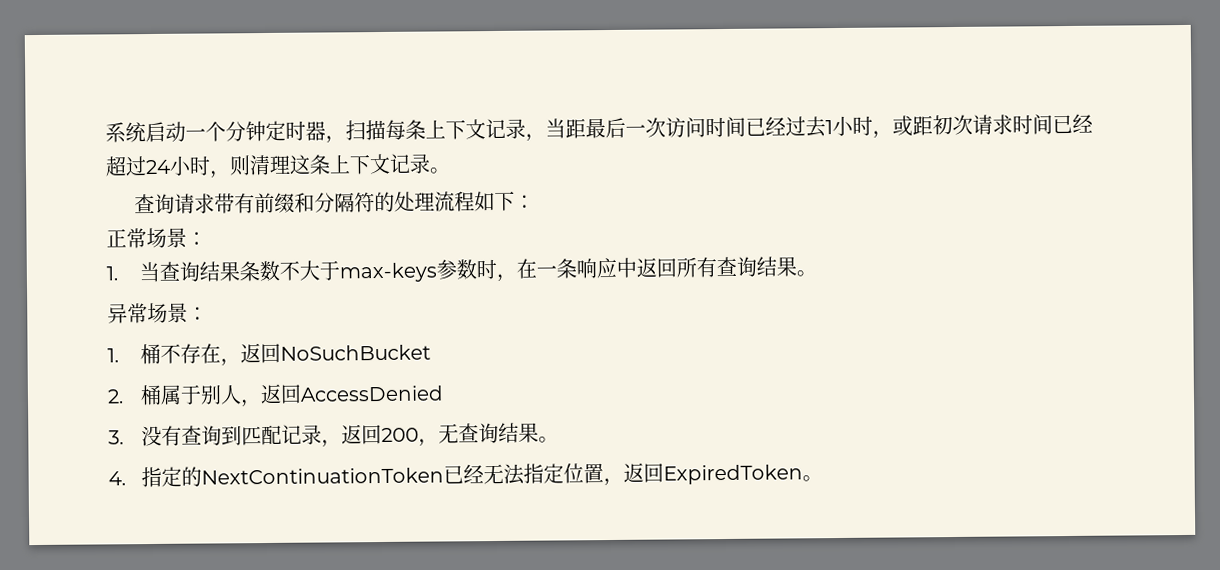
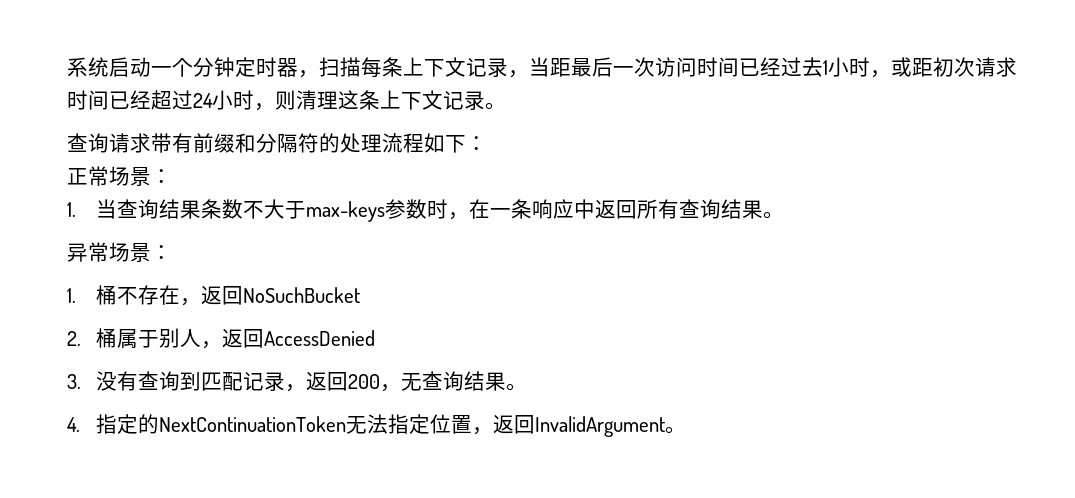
[443,464,485,484] 已经 -> (346, 424) none
[663,464,804,485] ExpiredToken -> [534,416,665,437] InvalidArgument

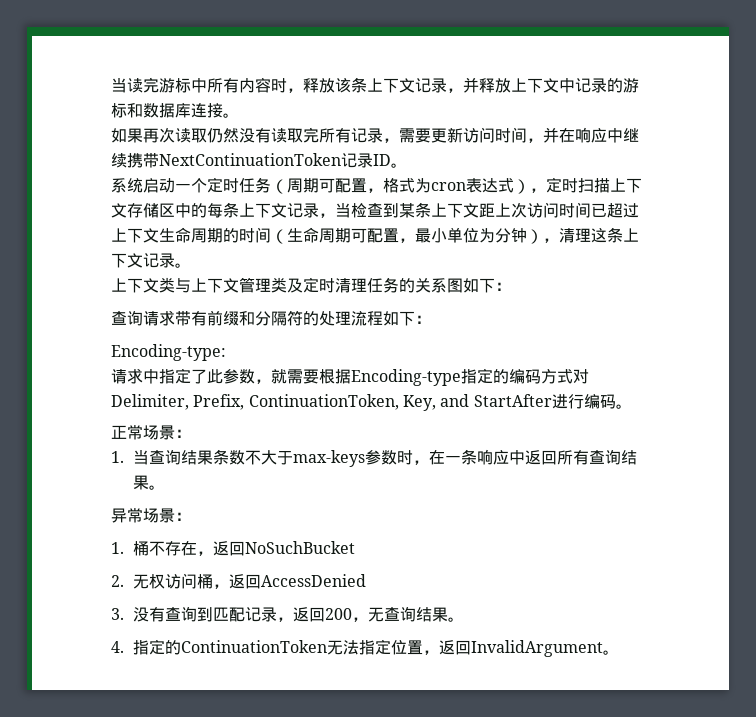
[67,57,361,78] 系统启动一个分钟定时器，扫描 -> [111,77,639,93] [111,103,239,118] [111,127,639,143] [111,153,407,168] [111,177,642,194] [111,203,207,218] 当读完游标中所有内容时，释放该条上下文记录，并释放上下文中记录的游标和数据库连接。 // 如果再次读取仍然没有读取完所有记录，需要更新访问时间，并在响应中继续携带NextContinuationToken记录ID。 // 系统启动一个定时任务（周期可配置，格式为cron表达式），定时扫描上下文存储区中的
[550,57,1017,78] [67,90,296,111] 距最后一次访问时间已经过去1小时，或距初次请求时间已经超过24小时，则 -> [351,202,639,218] [111,227,559,244] 检查到某条上下文距上次访问时间已超过上下文生命周期的时间（生命周期可配置，最小单位为分钟），
(506, 106) none -> [111,277,511,293] // 上下文类与上下文管理类及定时清理任务的关系图如下：
(487, 143) none -> [111,344,226,361] [111,368,589,386] [111,394,632,411] // Encoding-type: // 请求中指定了此参数，就需要根据Encoding-type指定的编码方式对Delimiter, Prefix, ContinuationToken, Key, and StartAfter进行编码。
[95,328,201,349] 桶属于别人 -> [133,573,214,589] 无权访问桶
[158,416,346,432] NextContinuationToken -> [181,640,328,653] ContinuationToken

